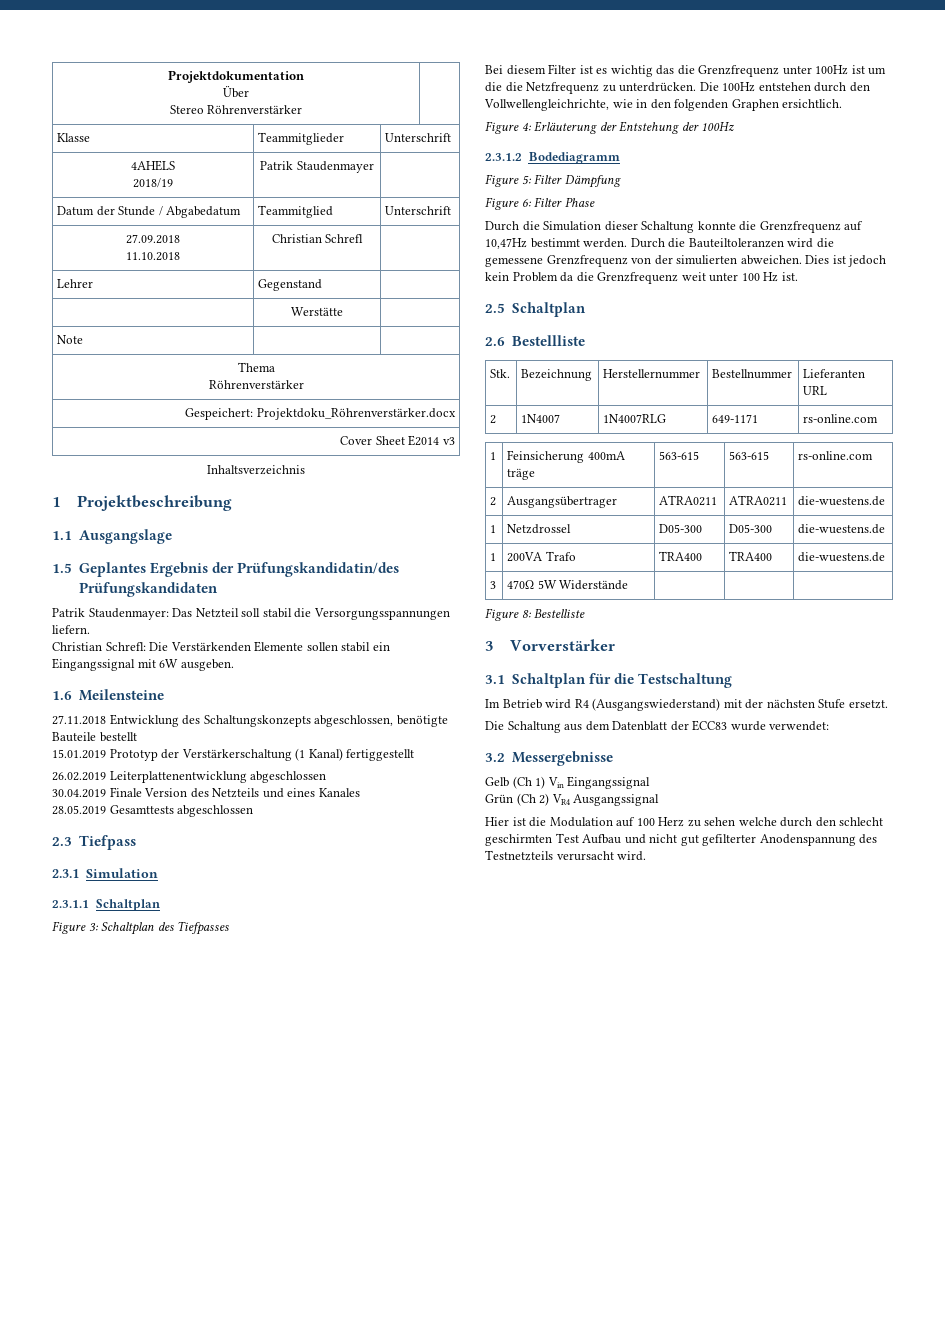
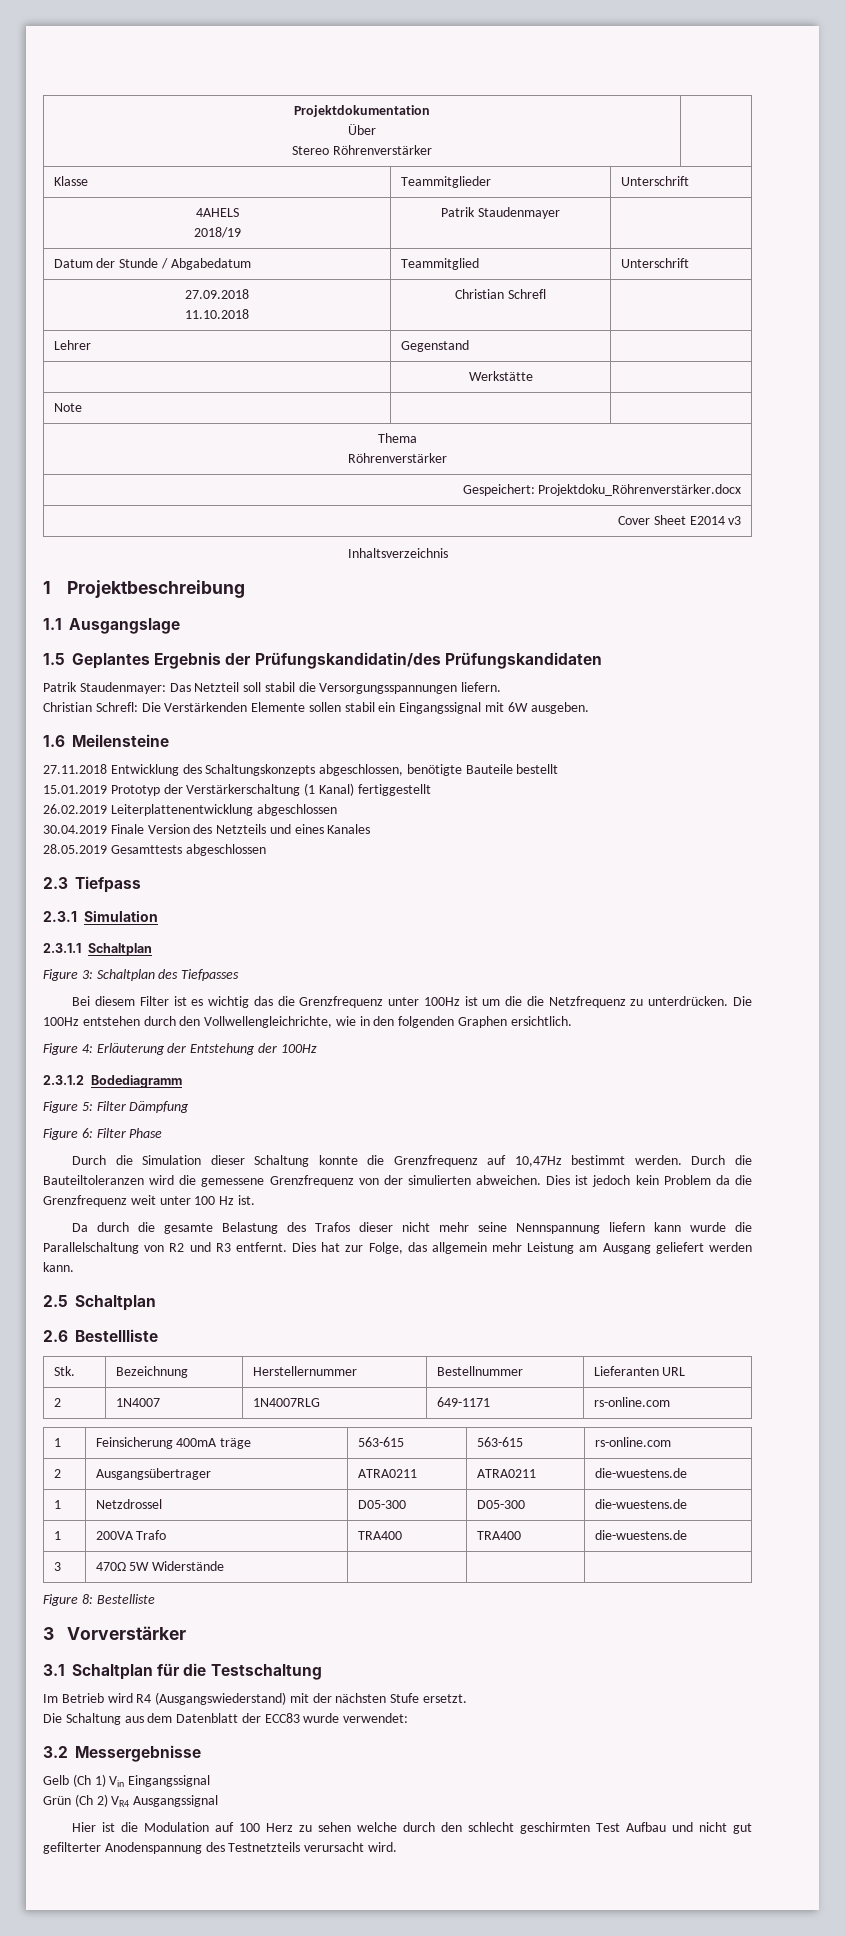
[291,307,343,316] Werstätte -> [468,371,533,381] Werkstätte
(798, 276) none -> [72,1222,752,1234] [43,1242,752,1254] [43,1262,74,1272] // Da durch die gesamte Belastung des Trafos dieser nicht mehr seine Nennspannung liefern kann wurde die Parallelschaltung von R2 und R3 entfernt. Dies hat zur Folge, das allgemein mehr Leistung am Ausgang geliefert werden kann.

